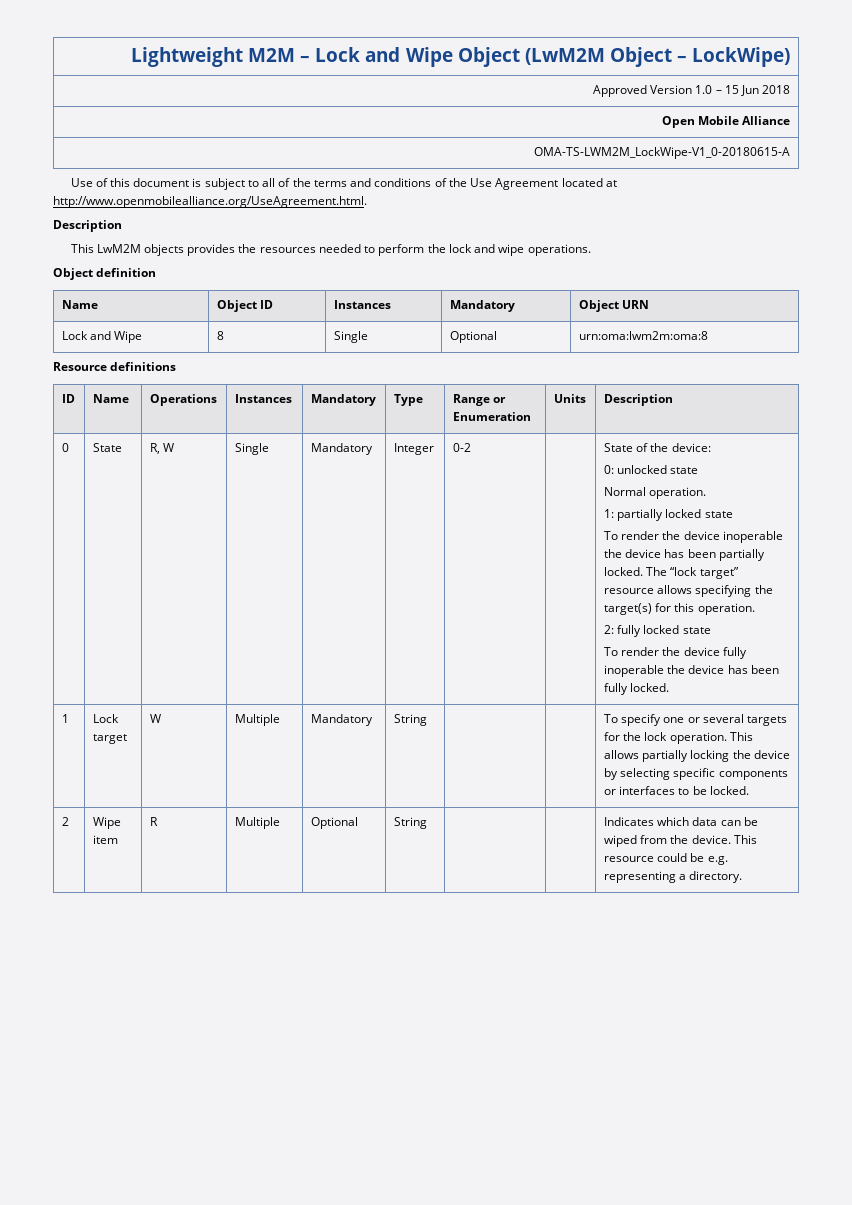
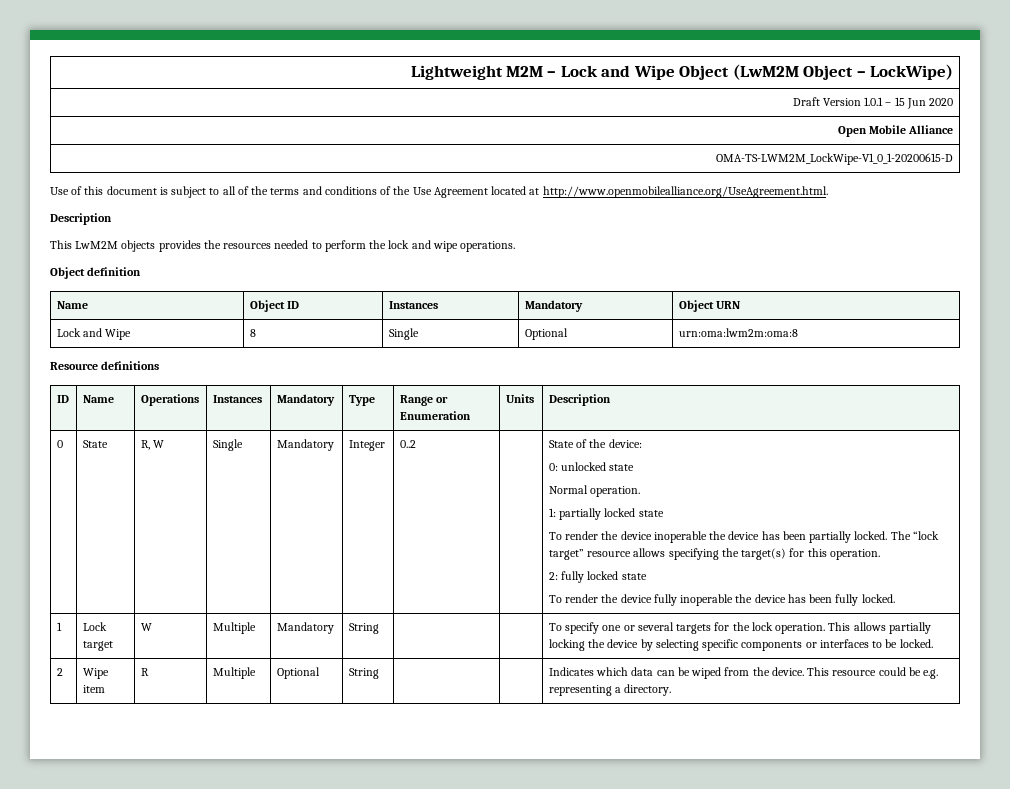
[592,85,713,97] Approved Version 1.0 -> [792,97,884,106] Draft Version 1.0.1
[762,85,791,94] 2018 -> [929,98,954,106] 2020
[534,147,791,159] OMA-TS-LWM2M_LockWipe-V1_0-20180615-A -> [716,153,954,165] OMA-TS-LWM2M_LockWipe-V1_0_1-20200615-D
[452,443,471,452] 0-2 -> [399,440,416,448] 0..2

